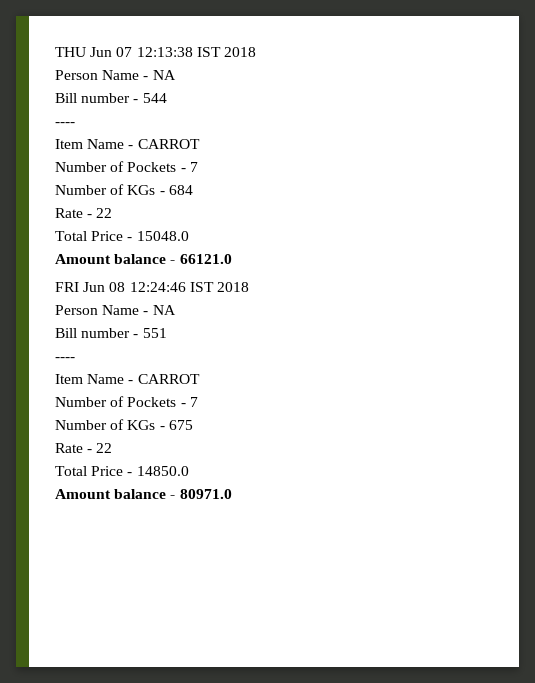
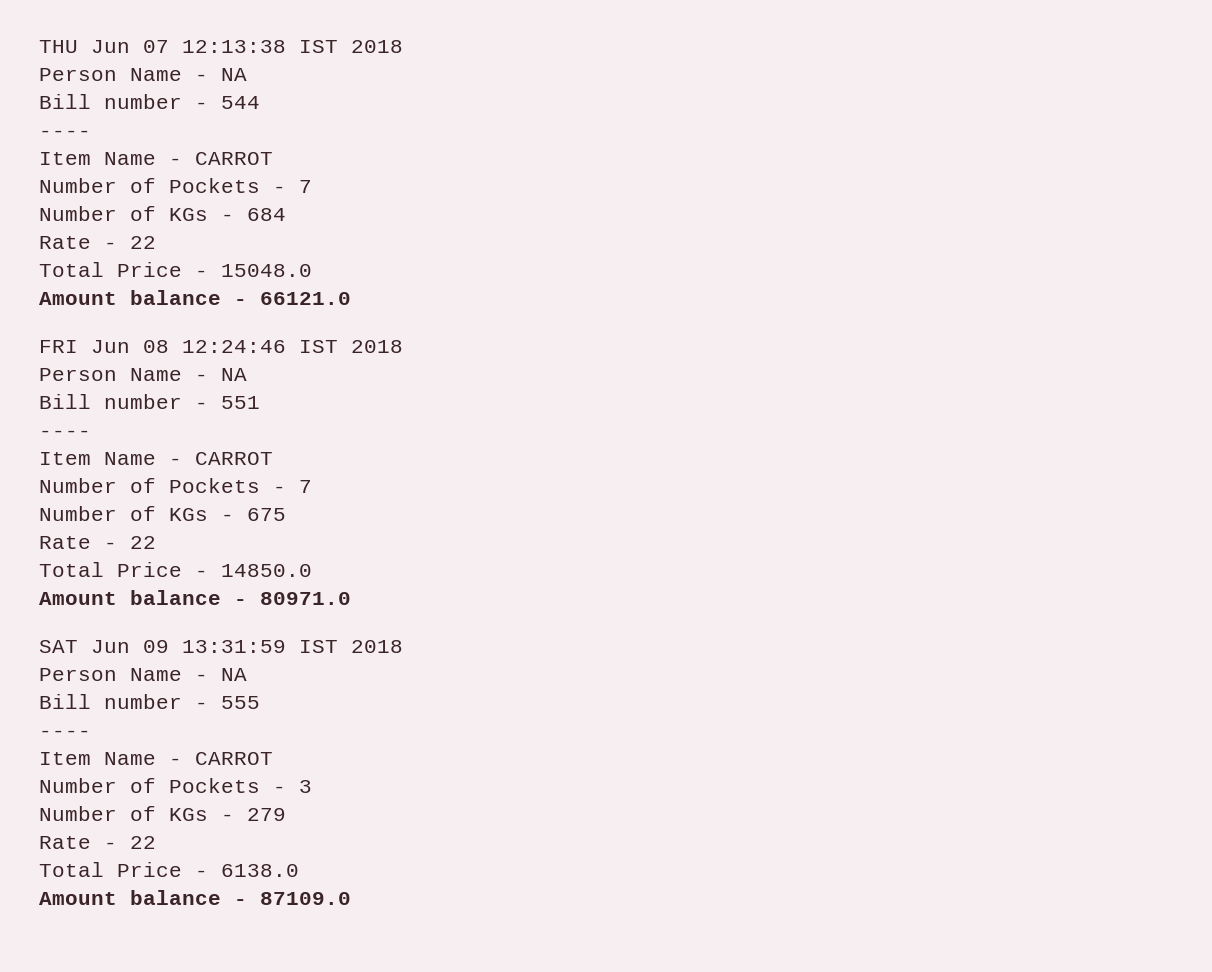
(232, 494) none -> [39,640,403,653] [39,668,247,681] [39,694,260,709] [39,730,91,737] [39,752,273,765] [39,778,312,793] [39,806,286,821] [39,836,156,849] [39,862,299,877] [39,890,351,905] // SAT Jun 09 13:31:59 IST 2018 // Person Name - NA // Bill number - 555 // ---- // Item Name - CARROT // Number of Pockets - 3 // Number of KGs - 279 // Rate - 22 // Total Price - 6138.0 // Amount balance - 87109.0

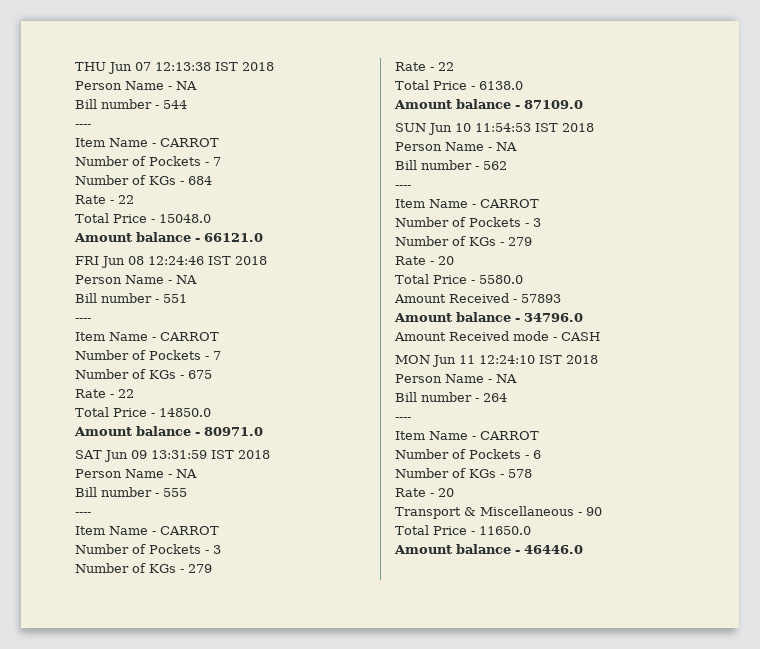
(351, 898) none -> [395,123,594,135] [395,142,517,151] [395,160,507,170] [395,185,411,189] [395,199,539,208] [395,217,541,227] [395,236,532,246] [395,256,454,265] [395,274,523,284] [394,293,561,303] [394,312,583,322] [394,331,600,341] [395,355,598,367] [395,374,517,383] [395,392,507,402] [395,417,411,421] [395,431,539,440] [395,449,541,459] [395,468,532,478] [395,488,454,497] [395,506,602,519] [395,525,531,535] [394,544,583,554] // SUN Jun 10 11:54:53 IST 2018 // Person Name - NA // Bill number - 562 // ---- // Item Name - CARROT // Number of Pockets - 3 // Number of KGs - 279 // Rate - 20 // Total Price - 5580.0 // Amount Received - 57893 // Amount balance - 34796.0 // Amount Received mode - CASH // MON Jun 11 12:24:10 IST 2018 // Person Name - NA // Bill number - 264 // ---- // Item Name - CARROT // Number of Pockets - 6 // Number of KGs - 578 // Rate - 20 // Transport & Miscellaneous - 90 // Total Price - 11650.0 // Amount balance - 46446.0

